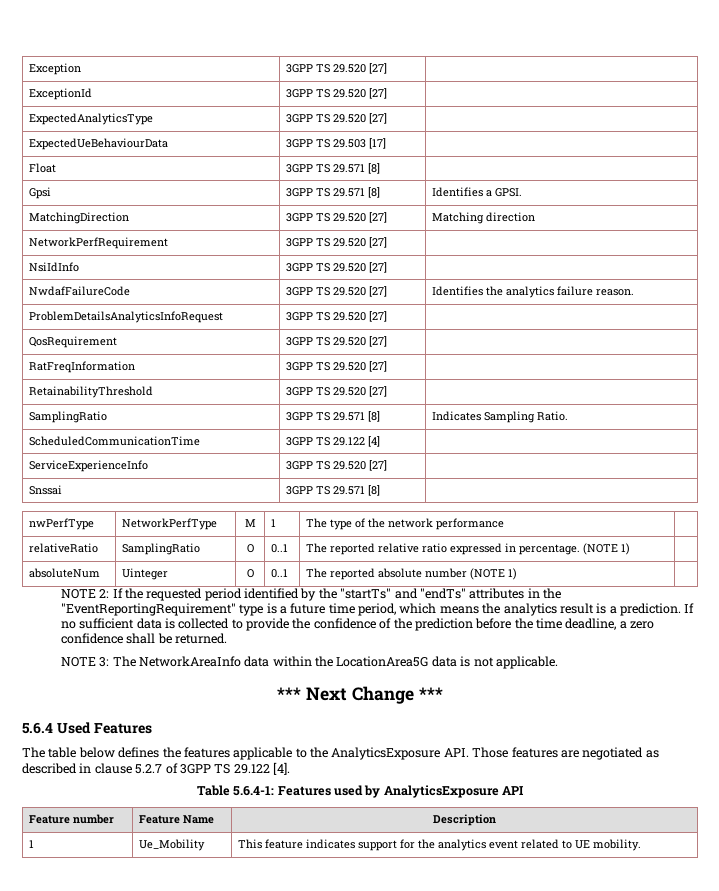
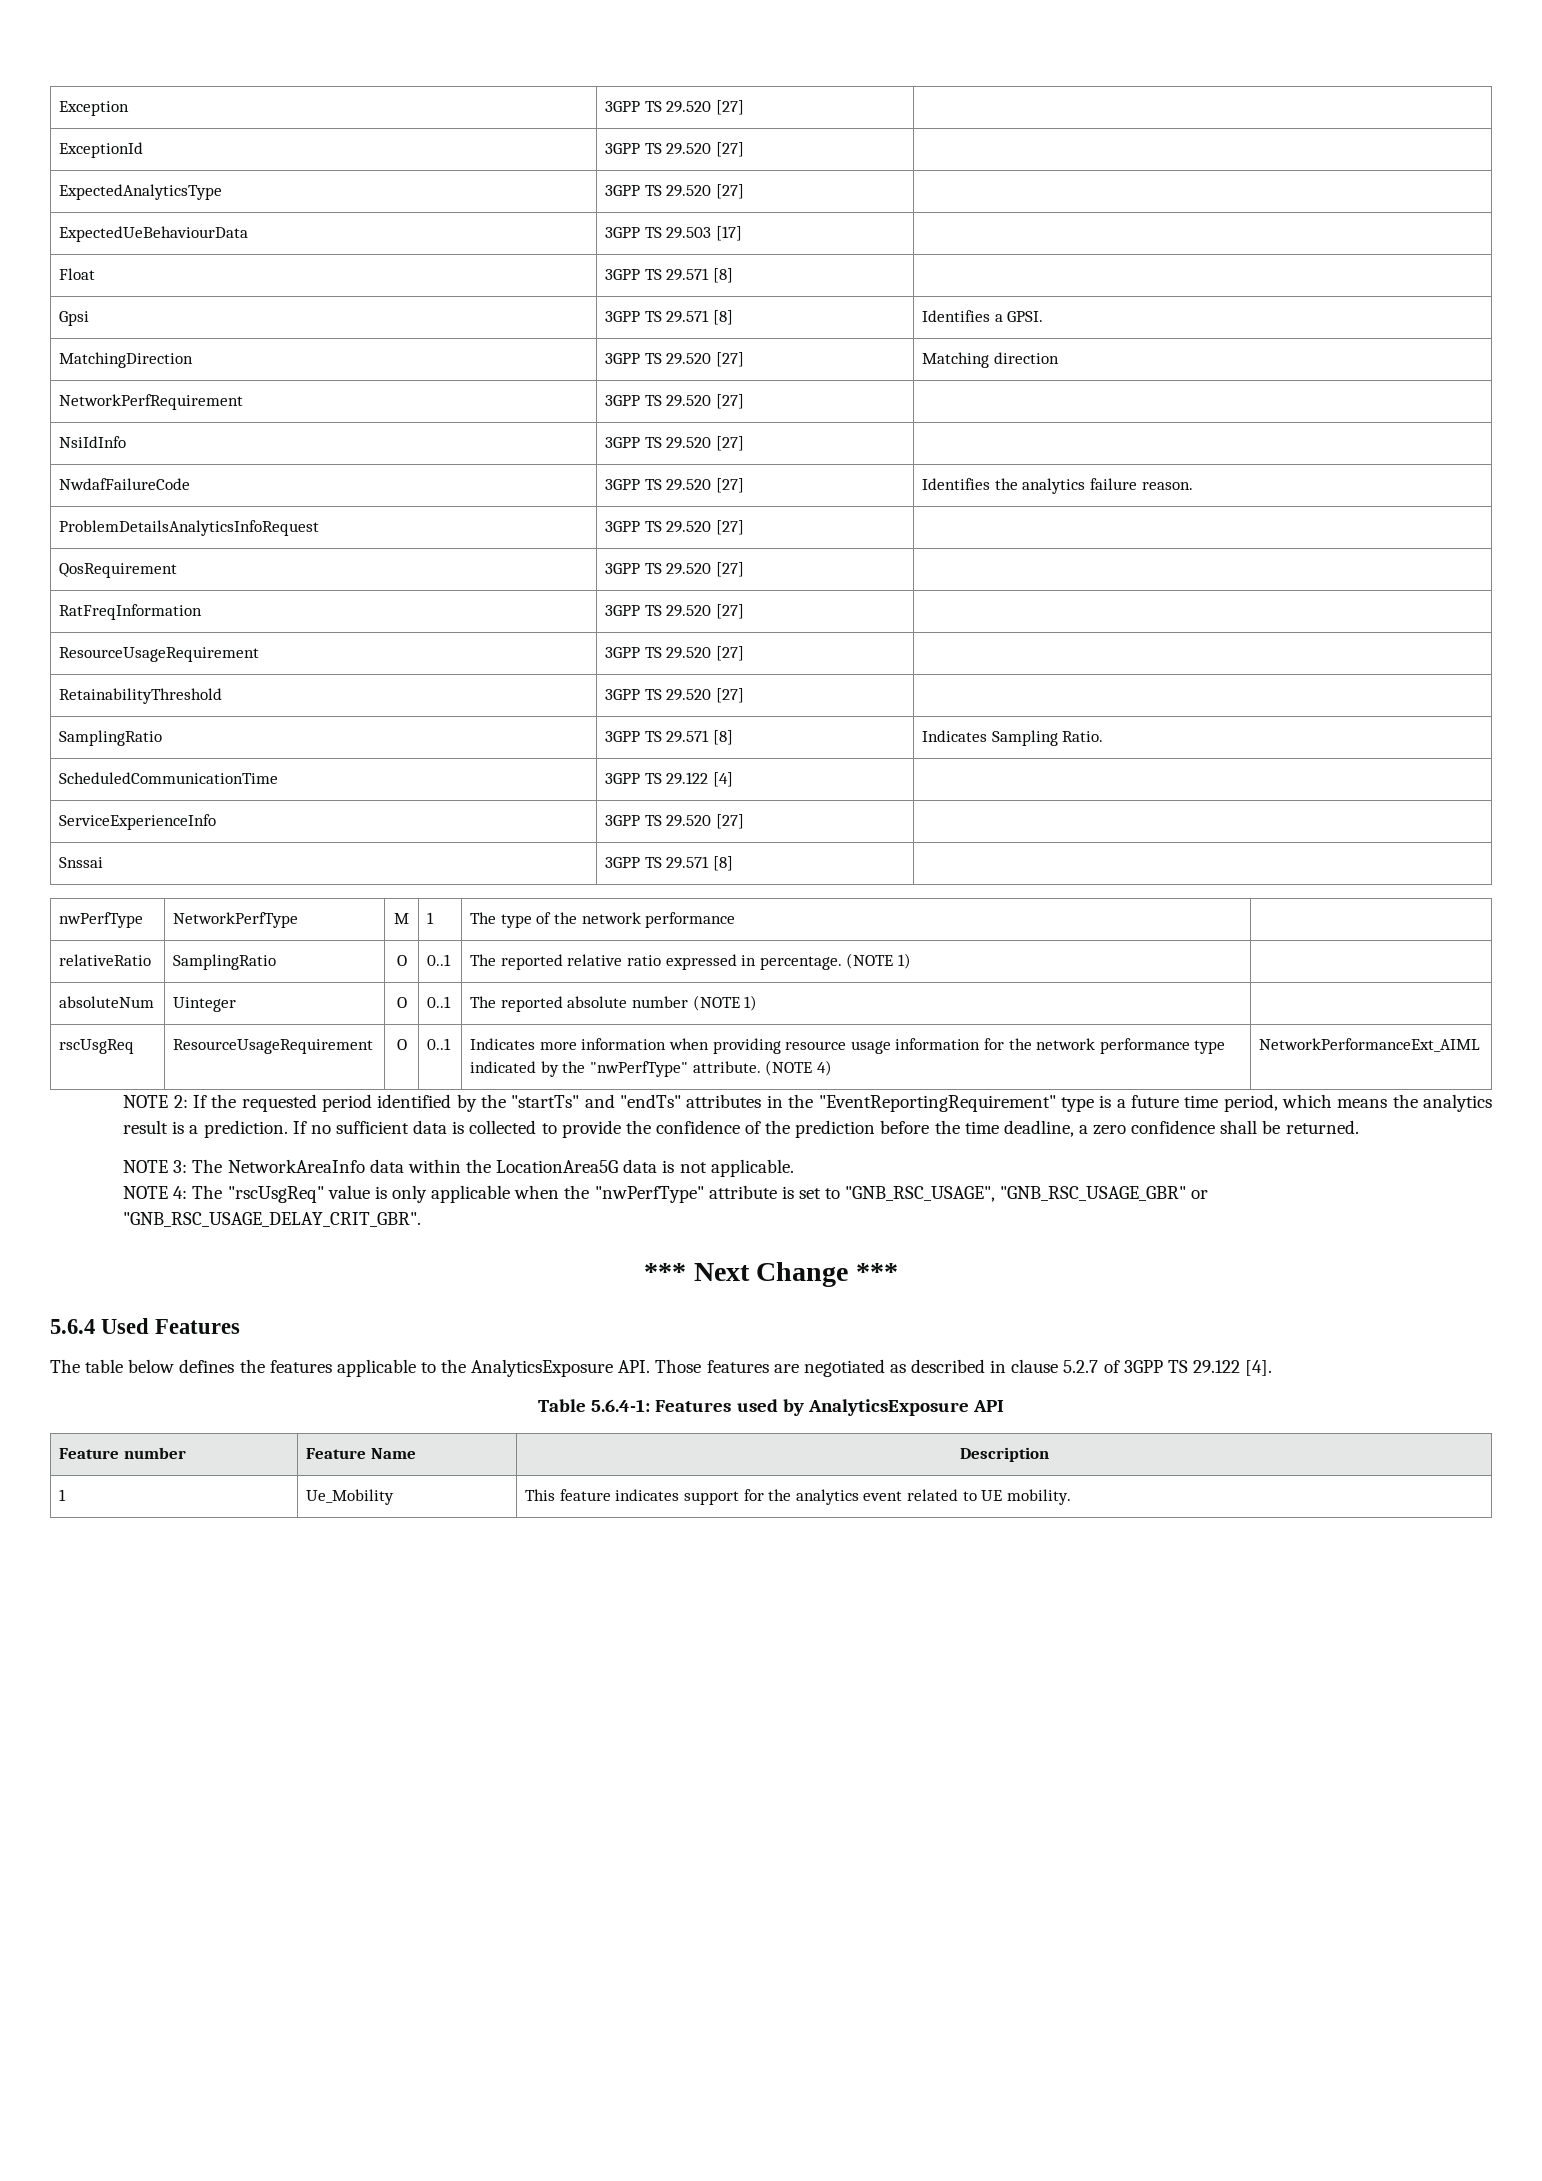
(388, 366) none -> [59,647,260,662] [605,646,745,661] // ResourceUsageRequirement | 3GPP TS 29.520 [27] |
(518, 574) none -> [59,1039,135,1054] [173,1039,374,1054] [396,1039,407,1050] [427,1038,452,1050] [470,1038,1226,1054] [470,1060,832,1077] [1259,1038,1481,1052] // rscUsgReq | ResourceUsageRequirement | O | 0..1 | Indicates more information when providing resource usage information for the network performance type indicated by the "nwPerfType" attribute. (NOTE 4) | NetworkPerformanceExt_AIML
(558, 662) none -> [123,1185,1209,1203] [123,1212,422,1227] // NOTE 4: The "rscUsgReq" value is only applicable when the "nwPerfType" attribute is set to "GNB_RSC_USAGE", "GNB_RSC_USAGE_GBR" or "GNB_RSC_USAGE_DELAY_CRIT_GBR".

